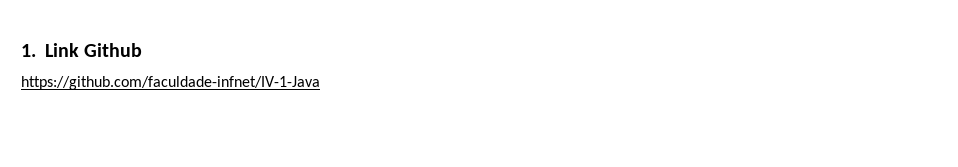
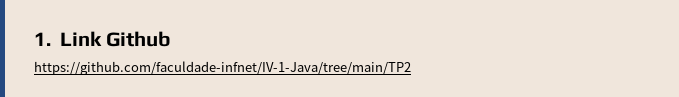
[21,76,320,90] https://github.com/faculdade-infnet/IV-1-Java -> [34,61,411,75] https://github.com/faculdade-infnet/IV-1-Java/tree/main/TP2

